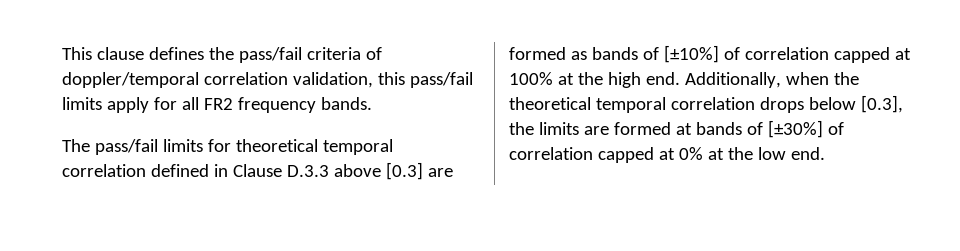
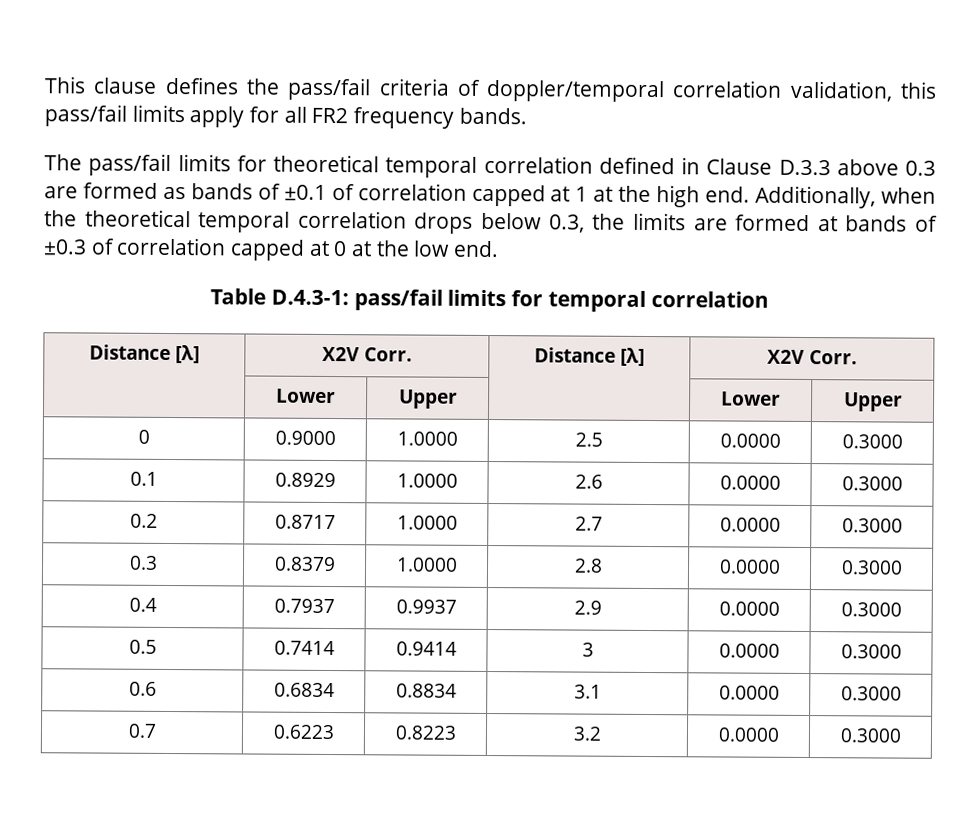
[385,162,423,180] [0.3] -> [905,160,937,176] 0.3
[663,45,911,63] [509,72,553,85] [±10%] of correlation capped at 100% -> [283,183,589,207] ±0.1 of correlation capped at 1
[860,95,903,113] [0.3], -> [548,214,585,233] 0.3,
[767,120,844,138] [509,147,703,163] [±30%] of correlation capped at 0% -> [43,237,348,261] ±0.3 of correlation capped at 0
(825, 153) none -> [209,288,769,312] [88,344,201,364] [322,346,412,362] [533,347,646,366] [767,349,857,365] [276,388,336,404] [398,389,458,409] [721,391,781,406] [842,392,903,412] [137,429,150,444] [274,430,336,446] [396,431,458,446] [574,432,603,447] [719,433,781,448] [841,434,903,449] [129,471,158,486] [274,472,336,488] [396,473,458,488] [574,474,603,489] [719,475,781,490] [841,476,903,491] [129,513,158,528] [274,514,336,530] [396,515,458,530] [574,516,603,531] [719,517,781,532] [841,518,903,533] [128,555,158,570] [273,556,336,572] [395,557,458,572] [573,558,603,573] [718,559,781,574] [840,560,903,575] [128,597,157,612] [273,598,335,614] [395,599,457,614] [573,600,602,615] [718,601,780,616] [840,602,902,617] [128,639,157,654] [273,640,335,656] [395,641,457,656] [581,642,594,657] [718,643,780,658] [840,644,902,659] [128,681,157,696] [273,682,335,698] [395,683,457,698] [573,684,602,699] [718,685,780,700] [840,686,902,701] [127,723,157,738] [272,724,335,740] [394,725,457,740] [572,726,602,741] [717,727,780,742] [839,728,902,743] // Table D.4.3-1: pass/fail limits for temporal correlation // Distance [λ] | X2V Corr. | Distance [λ] | X2V Corr. // | Lower | Upper | | Lower | Upper // 0 | 0.9000 | 1.0000 | 2.5 | 0.0000 | 0.3000 // 0.1 | 0.8929 | 1.0000 | 2.6 | 0.0000 | 0.3000 // 0.2 | 0.8717 | 1.0000 | 2.7 | 0.0000 | 0.3000 // 0.3 | 0.8379 | 1.0000 | 2.8 | 0.0000 | 0.3000 // 0.4 | 0.7937 | 0.9937 | 2.9 | 0.0000 | 0.3000 // 0.5 | 0.7414 | 0.9414 | 3 | 0.0000 | 0.3000 // 0.6 | 0.6834 | 0.8834 | 3.1 | 0.0000 | 0.3000 // 0.7 | 0.6223 | 0.8223 | 3.2 | 0.0000 | 0.3000

